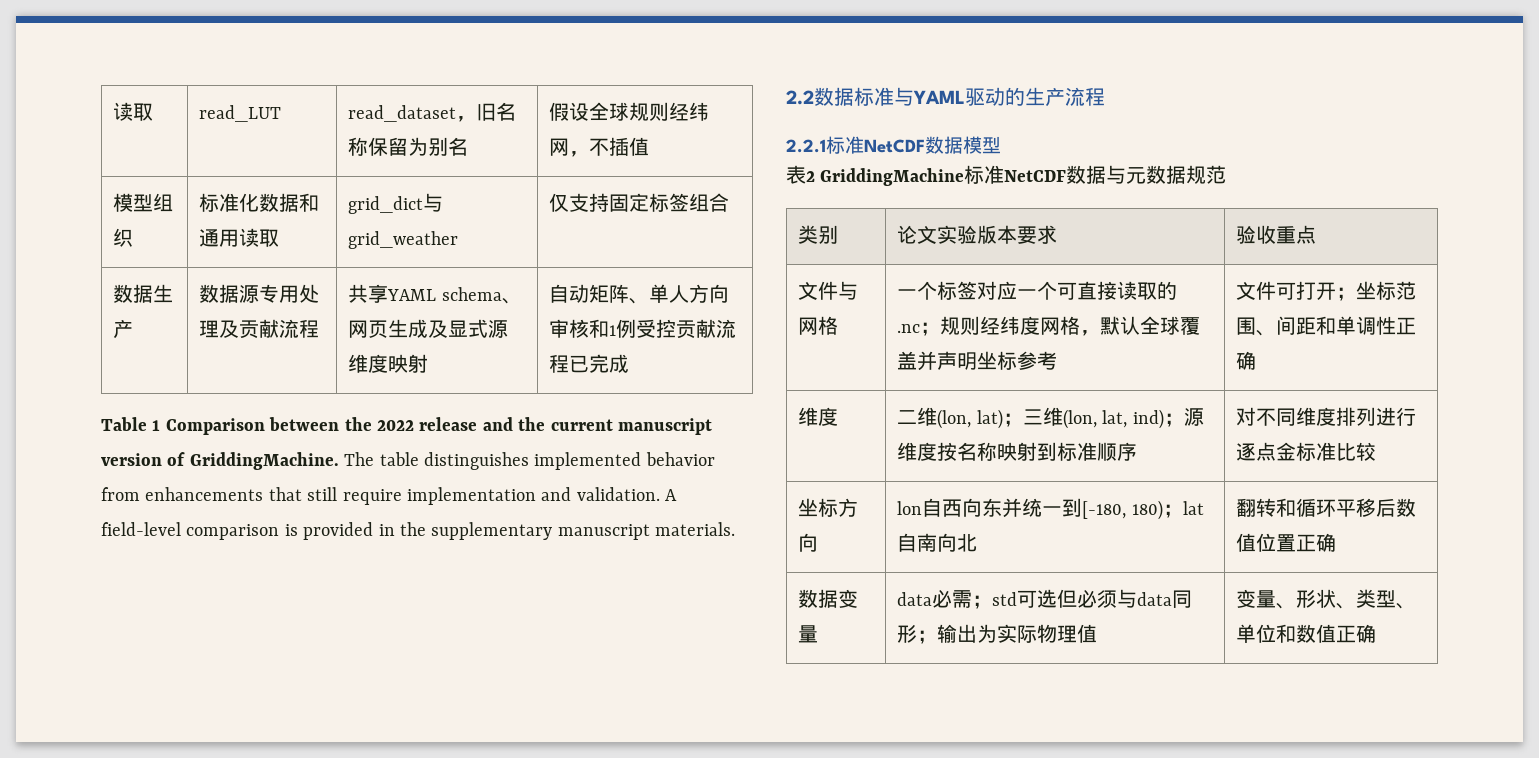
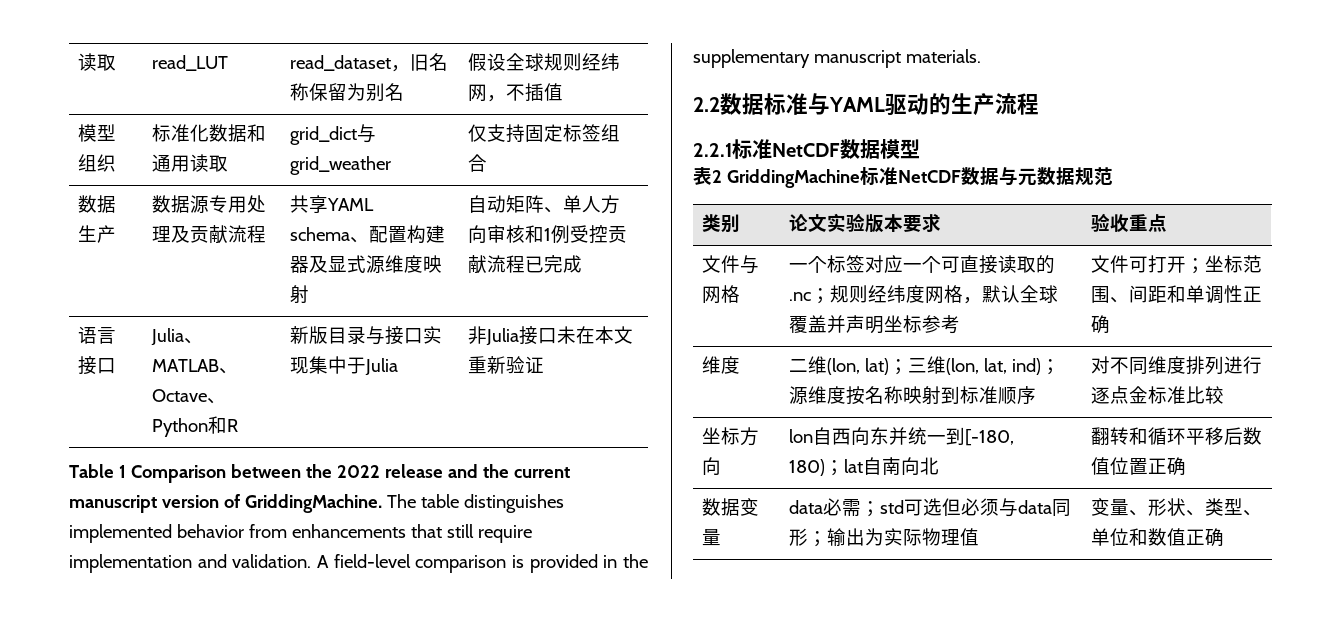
[348,319,429,338] 网页生成 -> [369,225,446,244] [290,256,310,273] 配置构建器
(630, 363) none -> [78,326,117,344] [78,356,117,375] [151,328,204,346] [152,359,239,374] [152,389,227,404] [152,416,239,437] [290,326,443,345] [290,356,399,376] [468,326,634,346] [468,356,545,374] // 语言接口 | Julia、MATLAB、Octave、Python和R | 新版目录与接口实现集中于Julia | 非Julia接口未在本文重新验证

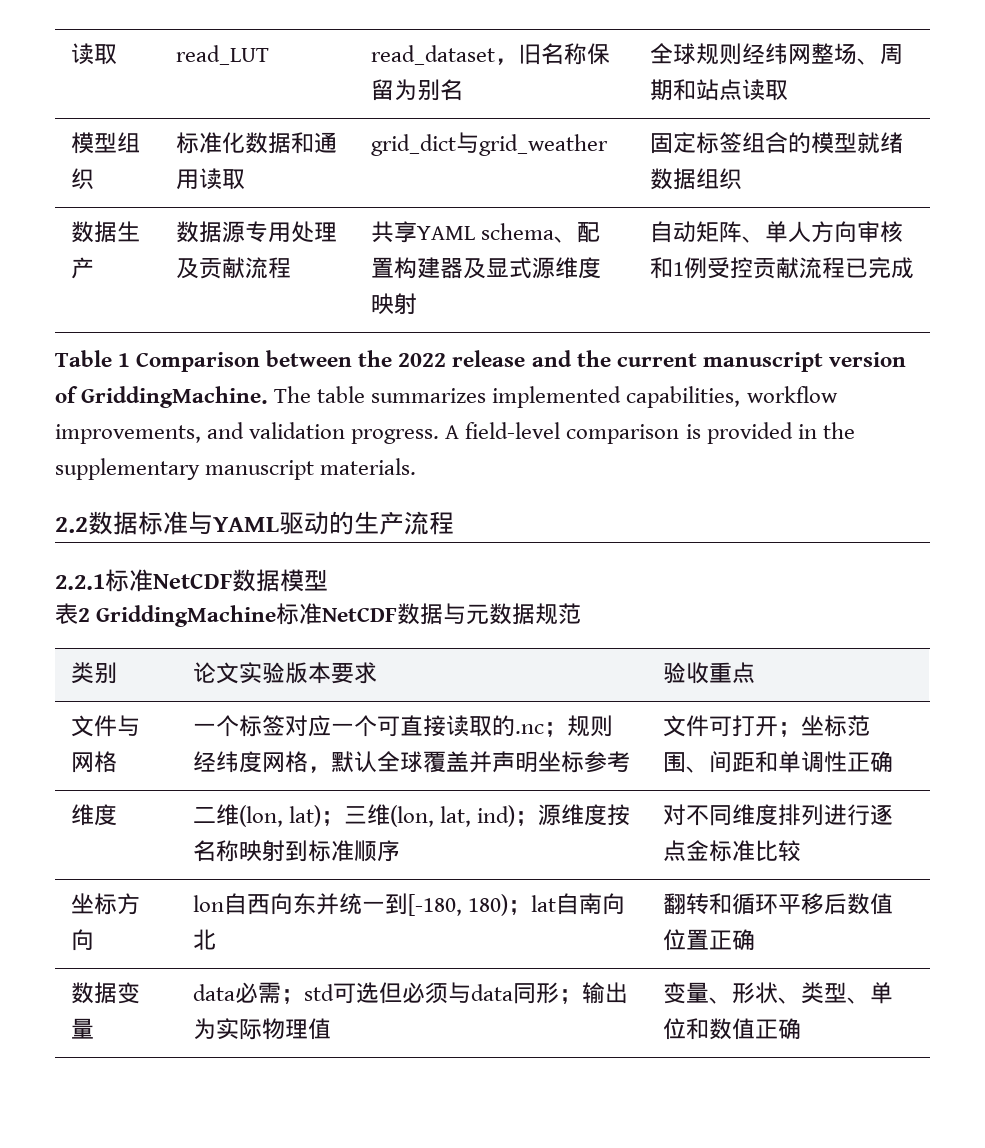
[468,53,507,71] 假设 -> (463, 90) none
[487,83,564,102] ，不插值 -> [810,43,903,65] [649,79,788,101] 整场、周期和站点读取
[468,124,526,143] 仅支持 -> (608, 145) none
(488, 163) none -> [787,132,903,154] [649,168,742,190] 的模型就绪数据组织
[78,326,117,344] [78,356,117,375] [151,328,204,346] [152,359,239,374] [152,389,227,404] [152,416,239,437] [290,326,443,345] [290,356,399,376] [468,326,634,346] [468,356,545,374] // 语言接口 | Julia、MATLAB、Octave、Python和R | 新版目录与接口实现集中于Julia | 非Julia接口未在本文重新验证 -> (914, 268) none
[463,494,564,513] [69,524,532,543] [69,554,312,573] distinguishes implemented behavior from enhancements that still require implementation and validation. -> [371,386,838,408] [55,422,440,444] summarizes implemented capabilities, workflow improvements, and validation progress.

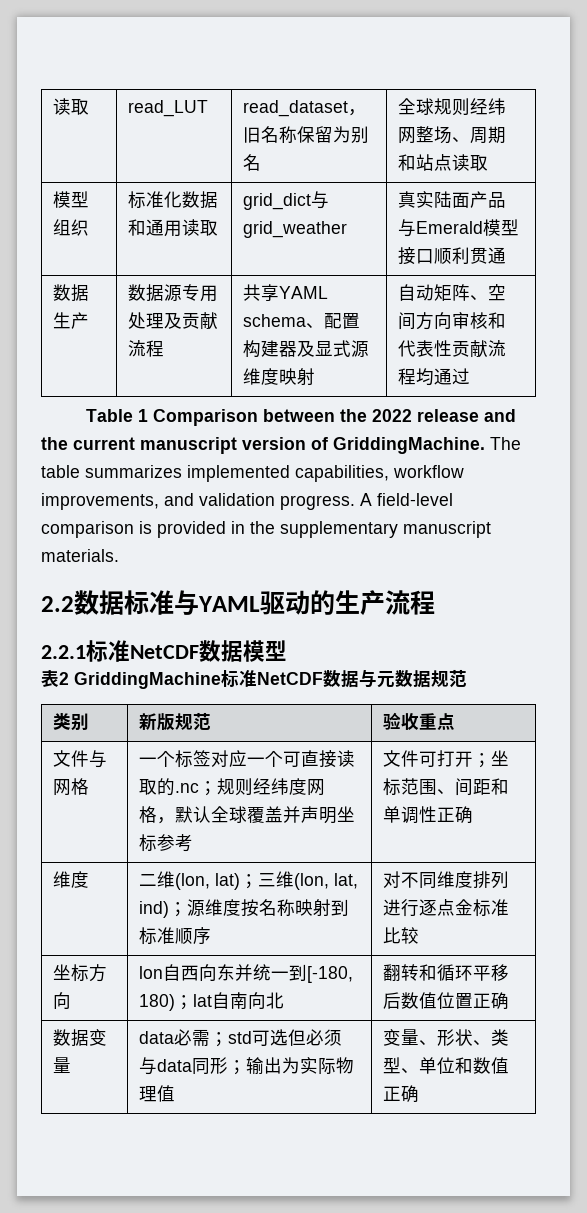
[649,132,903,154] [649,168,742,190] 固定标签组合的模型就绪数据组织 -> [398,191,507,208] [398,219,520,237] [398,247,507,265] 真实陆面产品与Emerald模型接口顺利贯通
[764,221,811,243] 单人 -> [488,284,507,301] [398,312,417,330] 空间
[672,257,914,279] 1例受控贡献流程已完成 -> [398,340,507,358] [398,368,471,386] 代表性贡献流程均通过
[192,662,377,684] 论文实验版本要求 -> [139,712,212,731] 新版规范

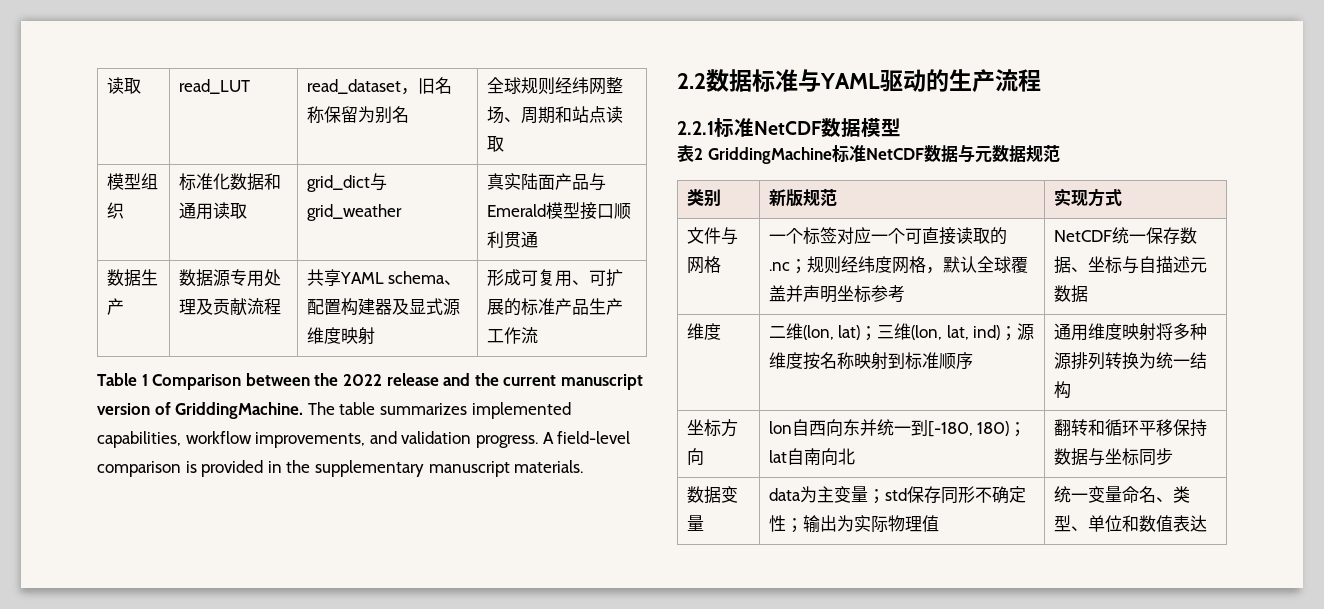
[398,284,507,301] [398,312,507,330] [398,340,507,358] [398,368,471,386] 自动矩阵、空间方向审核和代表性贡献流程均通过 -> [486,269,623,287] [486,298,623,316] [486,327,538,344] 形成可复用、可扩展的标准产品生产工作流
[383,712,456,730] 验收重点 -> [1053,188,1122,207] 实现方式
[383,750,510,768] [383,778,510,796] [383,806,474,824] 文件可打开；坐标范围、间距和单调性正确 -> [1053,227,1197,244] [1053,256,1207,274] [1053,285,1088,303] NetCDF统一保存数据、坐标与自描述元数据
[383,871,510,889] [383,899,510,917] [383,927,420,944] 对不同维度排列进行逐点金标准比较 -> [1053,323,1207,341] [1053,352,1207,370] [1053,381,1071,399] 通用维度映射将多种源排列转换为统一结构
[383,992,510,1010] 后数值位置正确 -> [1172,419,1207,437] [1053,448,1173,466] 保持数据与坐标同步
[174,1029,343,1047] [139,1057,229,1075] 必需；std可选但必须与data同形 -> [799,486,1026,504] [768,515,786,532] 为主变量；std保存同形不确定性
[383,1029,474,1046] 变量、形状 -> [1053,486,1156,503] 统一变量命名
[383,1085,420,1103] 正确 -> [1172,515,1207,532] 表达

